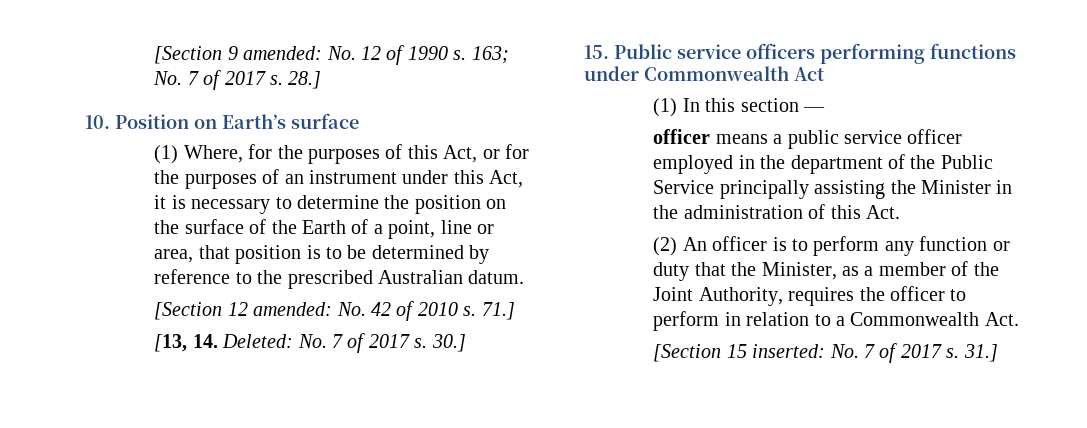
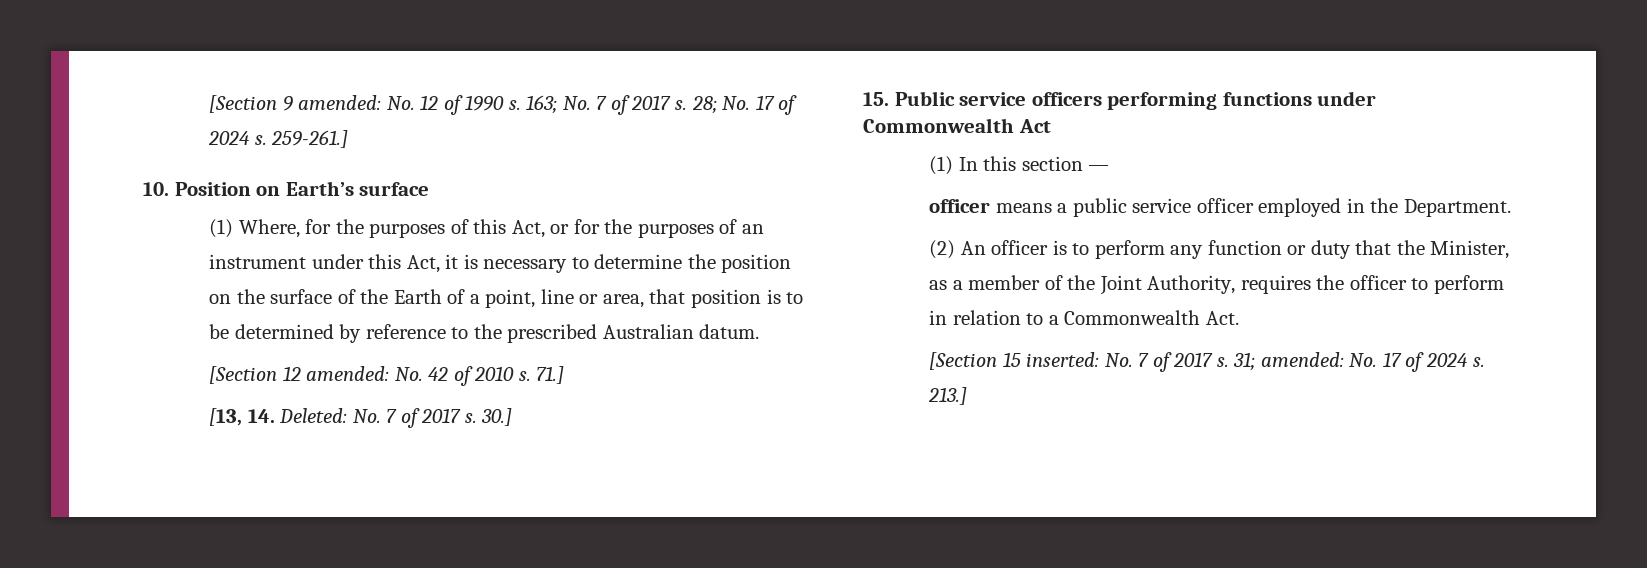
[288,71,322,89] 28.] -> [691,95,798,115] [208,130,349,148] 28; No. 17 of 2024 s. 259-261.]
[790,154,993,174] [653,180,1013,199] [653,204,900,219] department of the Public Service principally assisting the Minister in the administration of this Act. -> [1403,199,1511,217] Department.
[963,344,998,362] 31.] -> [1233,352,1485,372] [928,387,968,405] 31; amended: No. 17 of 2024 s. 213.]

